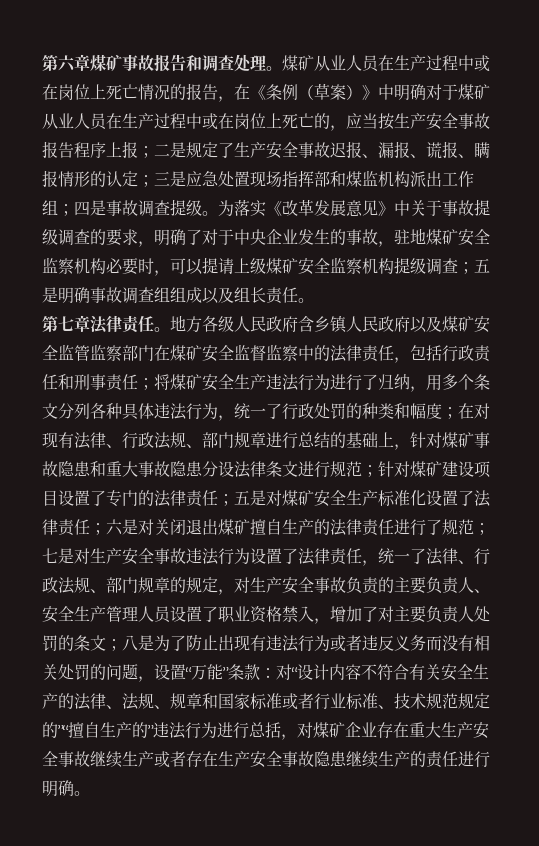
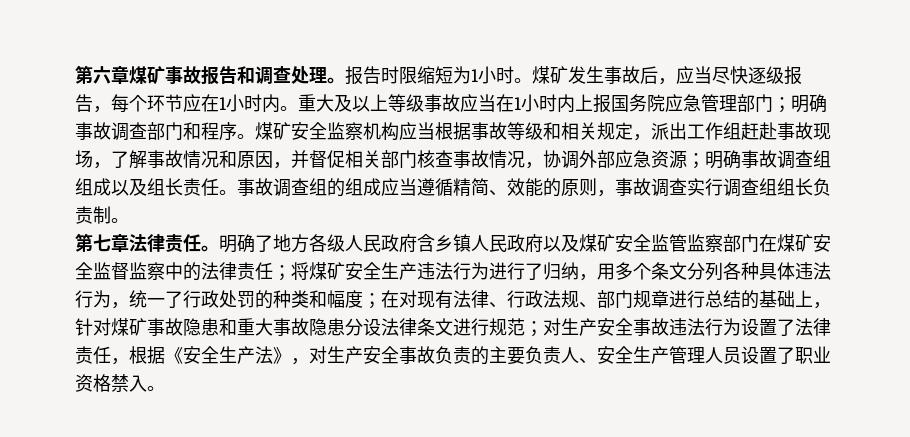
[282,55,490,72] [42,83,490,102] [42,113,490,131] [42,141,490,159] [42,170,474,187] [42,199,490,217] [42,228,490,247] [42,257,490,276] [42,287,58,303] 煤矿从业人员在生产过程中或在岗位上死亡情况的报告，在《条例（草案）》中明确对于煤矿从业人员在生产过程中或在岗位上死亡的，应当按生产安全事故报告程序上报；二是规定了生产安全事故迟报、漏报、谎报、瞒报情形的认定；三是应急处置现场指挥部和煤监机构派出工作组；四是事故调查提级。为落实《改革发展意见》中关于事故提级调查的要求，明确了对于中央企业发生的事故，驻地煤矿安全监察机构必要时，可以提请上级煤矿安全监察机构提级调查；五是 -> [345,66,802,85] [75,94,827,113] [75,122,831,141] [75,150,705,169] 报告时限缩短为1小时。煤矿发生事故后，应当尽快逐级报告，每个环节应在1小时内。重大及以上等级事故应当在1小时内上报国务院应急管理部门；明确事故调查部门和程序。煤矿安全监察机构应当根据事故等级和相关规定，派出工作组赶赴事故现场，了解事故情况和原因，并督促相关部门核查事故情况，协调外部应急资源；
(314, 300) none -> [237,178,831,197] [75,206,129,224] 事故调查组的组成应当遵循精简、效能的原则，事故调查实行调查组组长负责制。
(170, 329) none -> [219,234,273,253] 明确了
[394,345,491,363] [42,374,138,391] ，包括行政责任和刑事责任 -> (273, 271) none
[378,461,491,478] [42,490,491,507] [42,519,490,536] [42,548,74,564] 针对煤矿建设项目设置了专门的法律责任；五是对煤矿安全生产标准化设置了法律责任；六是对关闭退出煤矿擅自生产的法律责任进行了规范；七是 -> (543, 329) none
[378,548,490,565] [42,577,218,594] 统一了法律、行政法规、部门规章的规定 -> [129,346,291,364] 根据《安全生产法》
[314,606,490,624] [42,634,490,652] [42,664,489,682] [42,693,490,710] [42,722,489,740] [42,751,490,768] [42,780,74,797] ，增加了对主要负责人处罚的条文；八是为了防止出现有违法行为或者违反义务而没有相关处罚的问题，设置“万能”条款：对“设计内容不符合有关安全生产的法律、法规、规章和国家标准或者行业标准、技术规范规定的”“擅自生产的”违法行为进行总括，对煤矿企业存在重大生产安全事故继续生产或者存在生产安全事故隐患继续生产的责任进行明确 -> (147, 383) none

